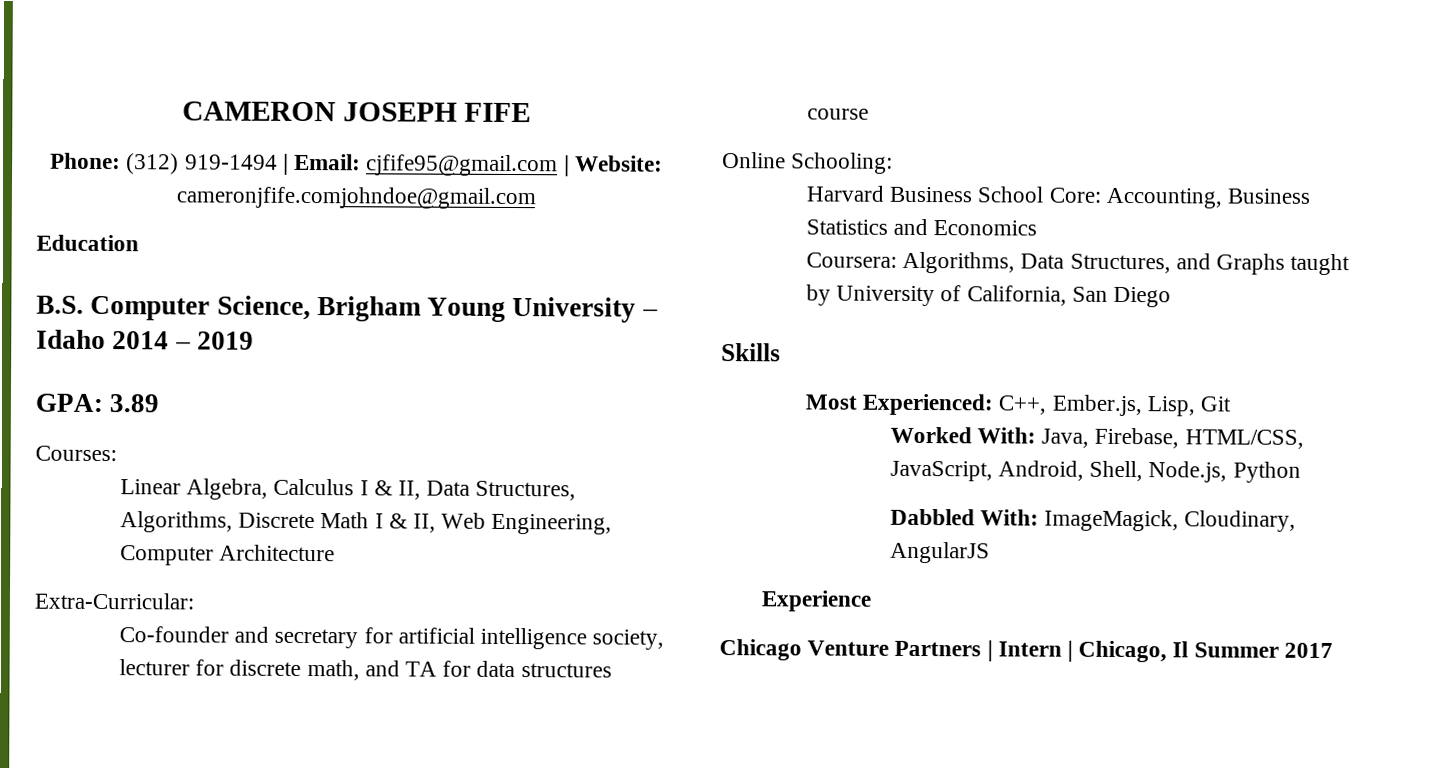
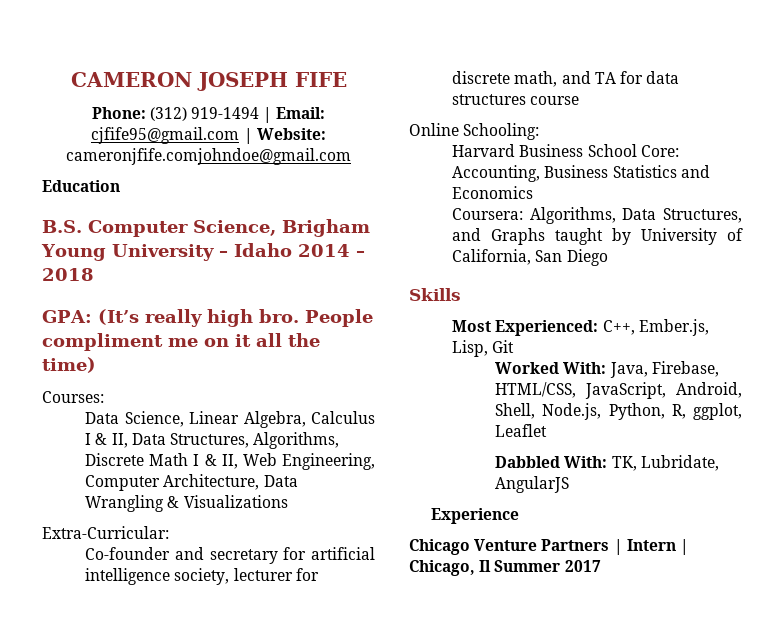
[196,331,254,350] 2019 -> [42,268,94,281] 2018
[109,394,160,413] 3.89 -> [97,309,373,327] [42,333,320,351] [42,357,96,373] (It’s really high bro. People compliment me on it all the time)
(117, 453) none -> [85,411,184,427] Data Science,
[219,544,336,562] Architecture -> [163,474,298,490] [85,495,288,512] Architecture, Data Wrangling & Visualizations
[1232,461,1301,483] Python -> [608,403,742,420] [495,424,548,437] Python, R, ggplot, Leaflet
[1044,509,1297,532] ImageMagick, Cloudinary, -> [611,455,719,471] TK, Lubridate,

